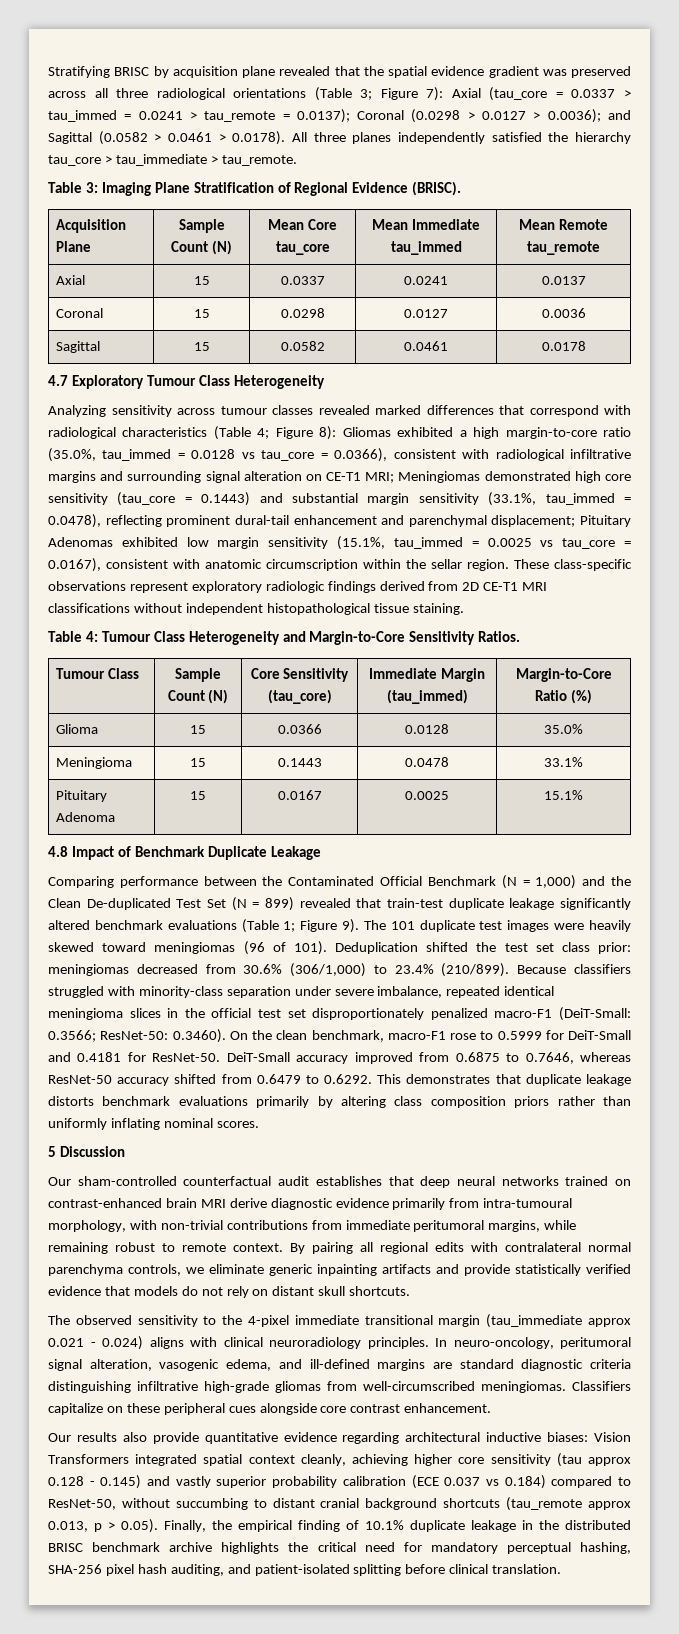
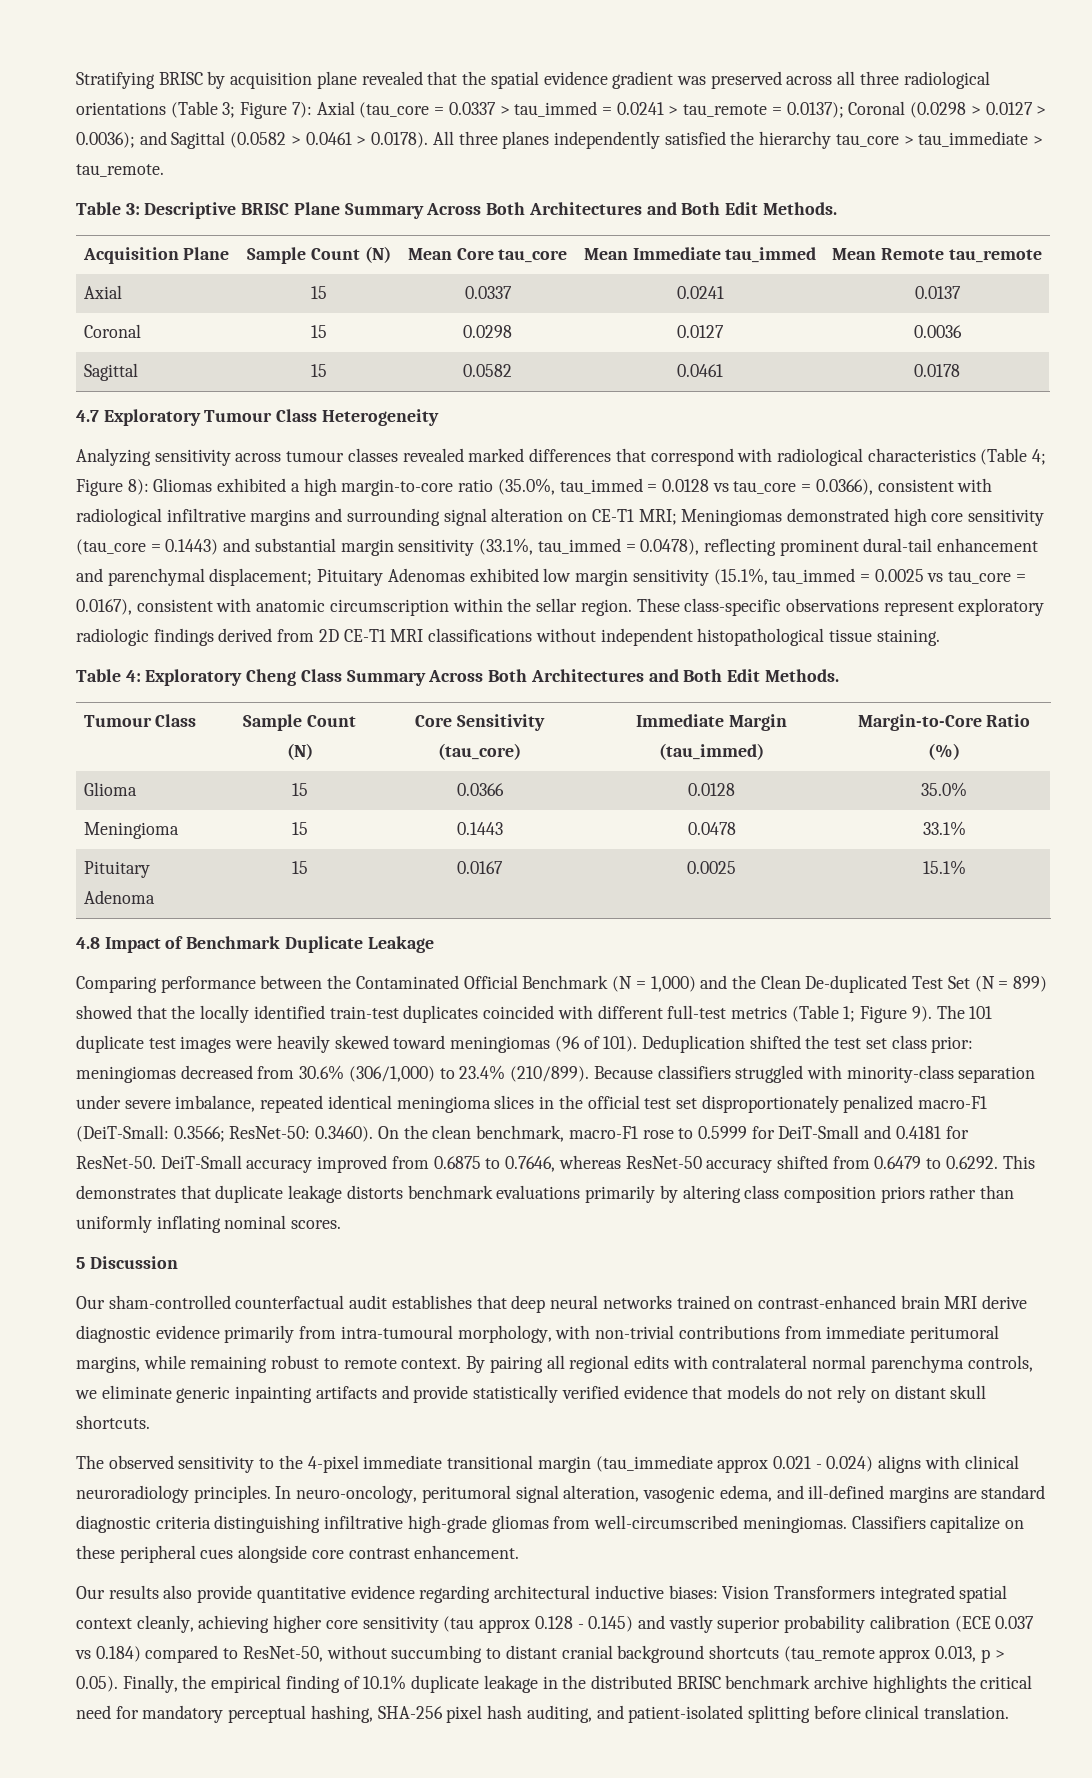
[101,181,462,196] Imaging Plane Stratification of Regional Evidence (BRISC). -> [144,202,837,219] Descriptive BRISC Plane Summary Across Both Architectures and Both Edit Methods.
[101,631,521,645] Tumour Class Heterogeneity and Margin-to-Core Sensitivity Ratios. -> [145,669,839,686] Exploratory Cheng Class Summary Across Both Architectures and Both Edit Methods.
[299,898,631,910] [48,920,237,930] revealed that train-test duplicate leakage significantly altered benchmark evaluations -> [76,1005,787,1023] showed that the locally identified train-test duplicates coincided with different full-test metrics

